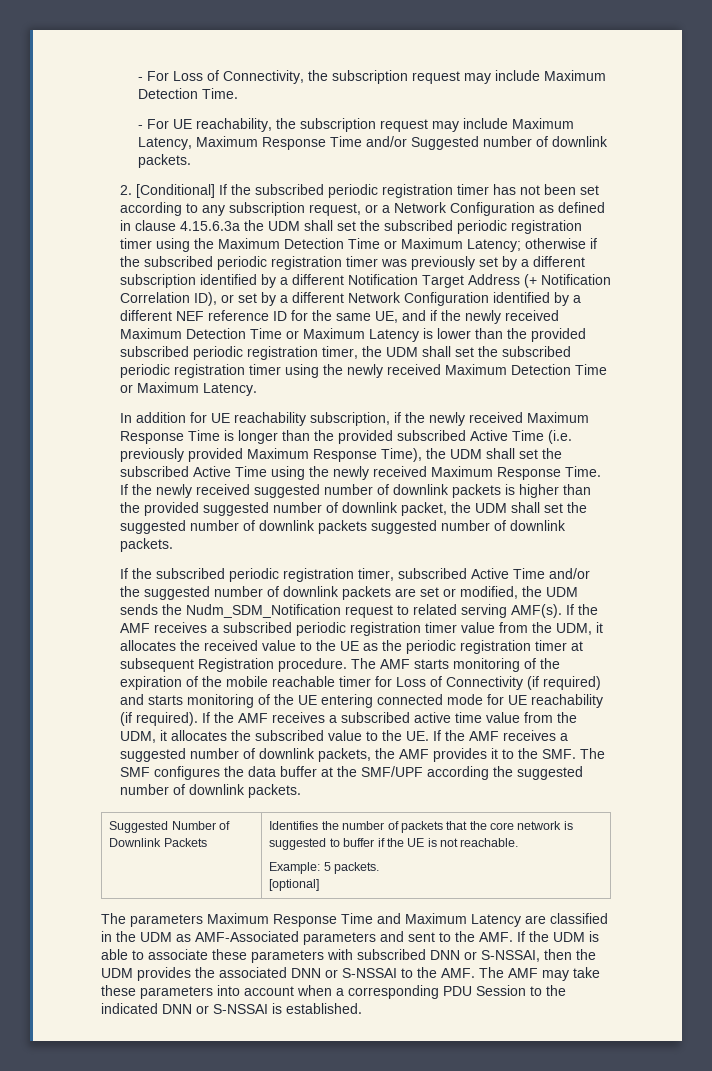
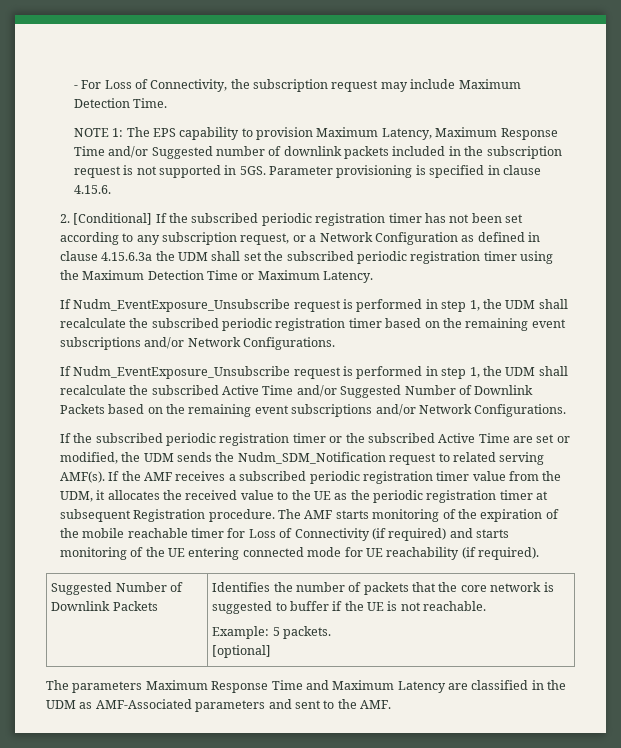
[138,118,509,132] - For UE reachability, the subscription request may include -> [73,127,314,140] NOTE 1: The EPS capability to provision
[138,154,192,168] packets. -> [344,146,562,159] [73,165,541,178] [73,185,111,194] packets included in the subscription request is not supported in 5GS. Parameter provisioning is specified in clause 4.15.6.
[466,238,597,252] [119,256,585,270] [119,274,611,288] [119,292,581,306] [119,310,559,324] [119,328,586,342] [119,346,571,360] [119,364,607,378] [119,382,257,396] [119,412,589,426] [119,430,572,444] [119,448,562,462] [119,466,601,480] [119,484,591,498] [119,502,587,516] [119,520,566,534] [119,538,173,552] [119,568,590,582] [119,586,391,600] Latency; otherwise if the subscribed periodic registration timer was previously set by a different subscription identified by a different Notification Target Address (+ Notification Correlation ID), or set by a different Network Configuration identified by a different NEF reference ID for the same UE, and if the newly received Maximum Detection Time or Maximum Latency is lower than the provided subscribed periodic registration timer, the UDM shall set the subscribed periodic registration timer using the newly received Maximum Detection Time or Maximum Latency. // In addition for UE reachability subscription, if the newly received Maximum Response Time is longer than the provided subscribed Active Time (i.e. previously provided Maximum Response Time), the UDM shall set the subscribed Active Time using the newly received Maximum Response Time. If the newly received suggested number of downlink packets is higher than the provided suggested number of downlink packet, the UDM shall set the suggested number of downlink packets suggested number of downlink packets. // If the subscribed periodic registration timer, subscribed Active Time and/or the suggested number of downlink packets -> [323,271,374,283] [59,299,568,312] [59,318,566,331] [59,337,336,350] [59,366,568,379] [59,385,534,398] [59,404,567,417] [59,433,510,446] Latency. // If Nudm_EventExposure_Unsubscribe request is performed in step 1, the UDM shall recalculate the subscribed periodic registration timer based on the remaining event subscriptions and/or Network Configurations. // If Nudm_EventExposure_Unsubscribe request is performed in step 1, the UDM shall recalculate the subscribed Active Time and/or Suggested Number of Downlink Packets based on the remaining event subscriptions and/or Network Configurations. // If the subscribed periodic registration timer or the subscribed Active Time
[201,712,577,723] [119,730,568,743] [119,748,605,762] [119,766,583,780] [119,784,301,798] If the AMF receives a subscribed active time value from the UDM, it allocates the subscribed value to the UE. If the AMF receives a suggested number of downlink packets, the AMF provides it to the SMF. The SMF configures the data buffer at the SMF/UPF according the suggested number of downlink packets. -> (540, 553) none
[517,931,599,942] [101,949,596,963] [101,967,600,981] [101,985,566,999] [101,1003,362,1014] If the UDM is able to associate these parameters with subscribed DNN or S-NSSAI, then the UDM provides the associated DNN or S-NSSAI to the AMF. The AMF may take these parameters into account when a corresponding PDU Session to the indicated DNN or S-NSSAI is established. -> (391, 704) none

